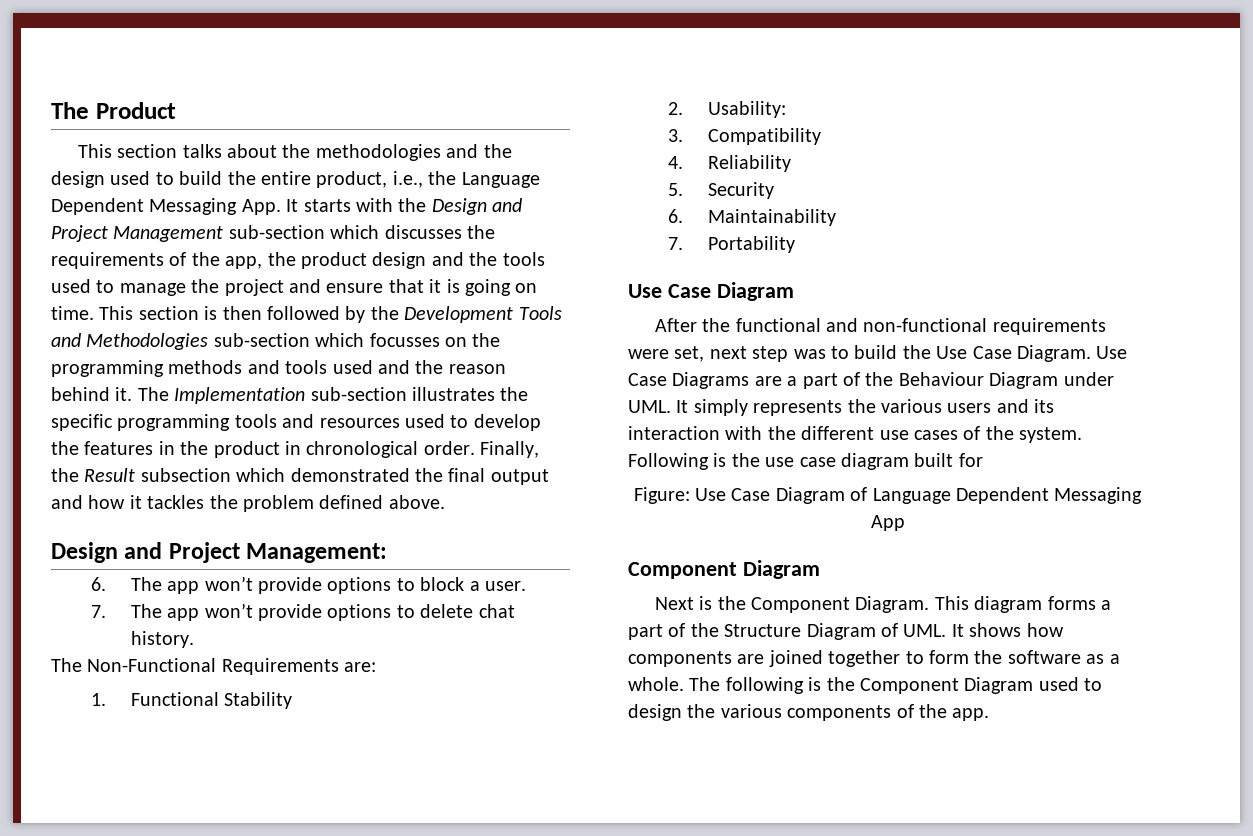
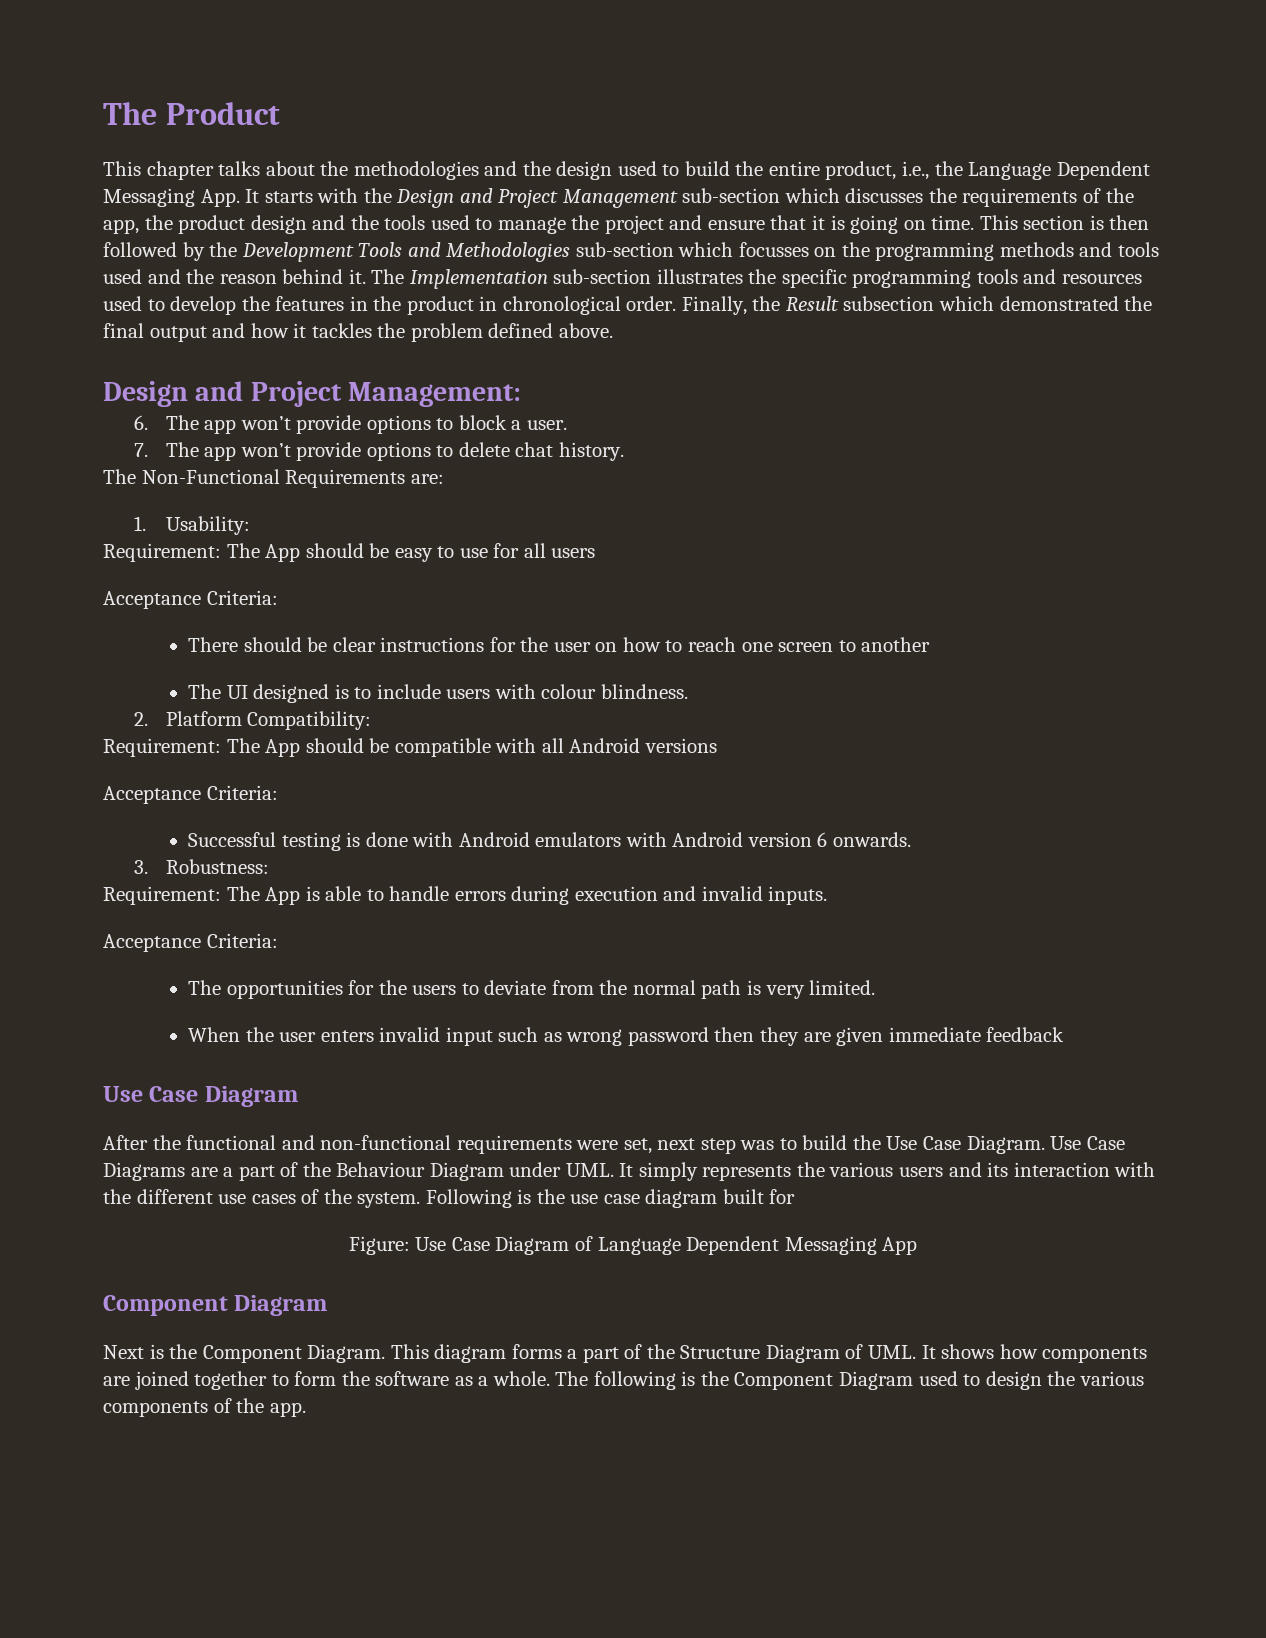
[117,144,178,158] section -> [146,161,214,180] chapter
[130,692,293,709] [667,101,786,118] [667,128,821,145] [667,155,791,172] [667,182,774,199] [667,209,836,226] [667,236,795,253] Functional Stability // 2. Usability: // 3. Compatibility // 4. Reliability // 5. Security // 6. Maintainability // 7. Portability -> [165,516,250,535] [103,543,596,562] [103,590,278,609] [188,637,931,652] [188,684,688,703] [134,711,372,730] [103,738,717,757] [103,785,278,804] [188,832,911,851] [134,859,269,874] [103,886,828,905] [103,933,278,952] [188,980,876,999] [188,1027,1065,1046] Usability: // Requirement: The App should be easy to use for all users // Acceptance Criteria: // There should be clear instructions for the user on how to reach one screen to another // The UI designed is to include users with colour blindness. // 2. Platform Compatibility: // Requirement: The App should be compatible with all Android versions // Acceptance Criteria: // Successful testing is done with Android emulators with Android version 6 onwards. // 3. Robustness: // Requirement: The App is able to handle errors during execution and invalid inputs. // Acceptance Criteria: // The opportunities for the users to deviate from the normal path is very limited. // When the user enters invalid input such as wrong password then they are given immediate feedback

